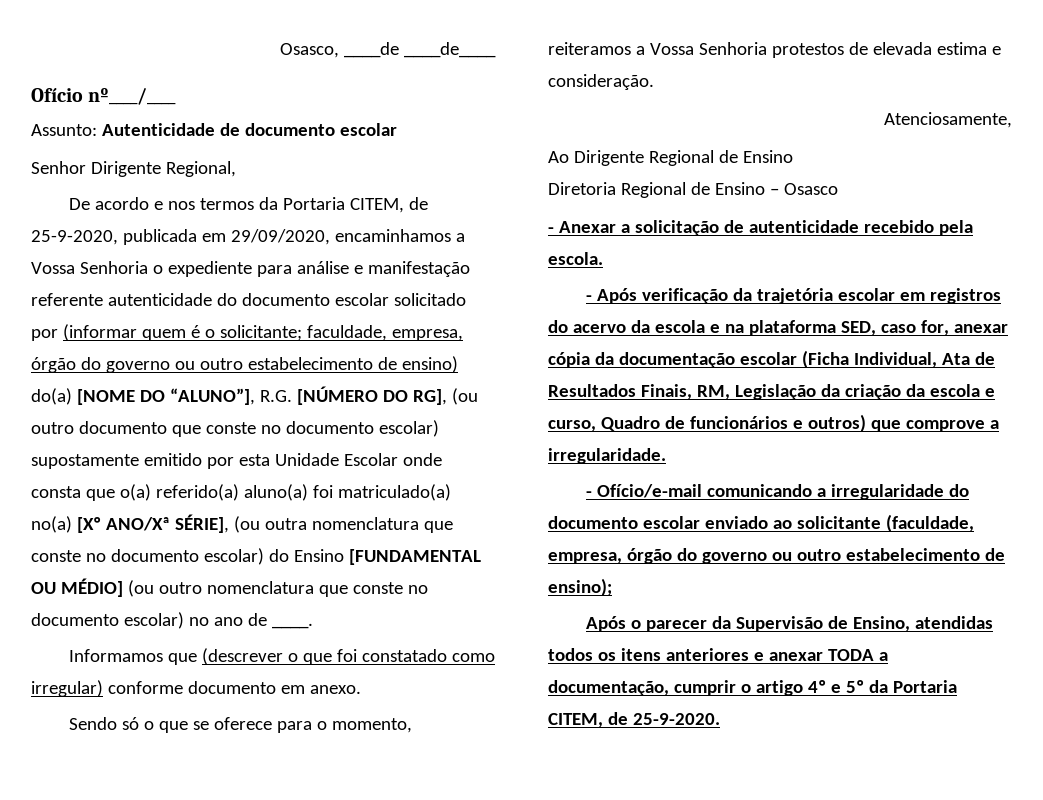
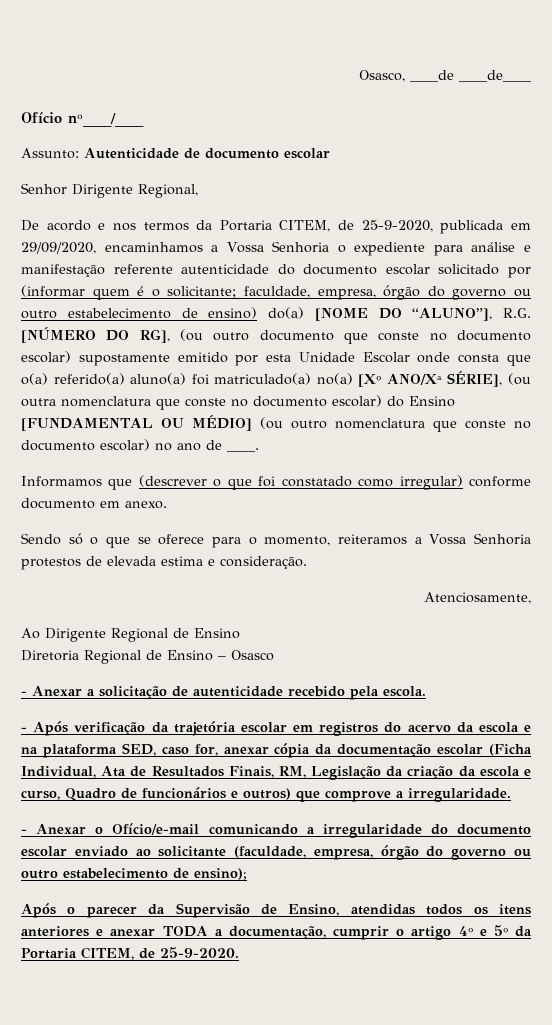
(592, 494) none -> [36,824,104,834] Anexar o

